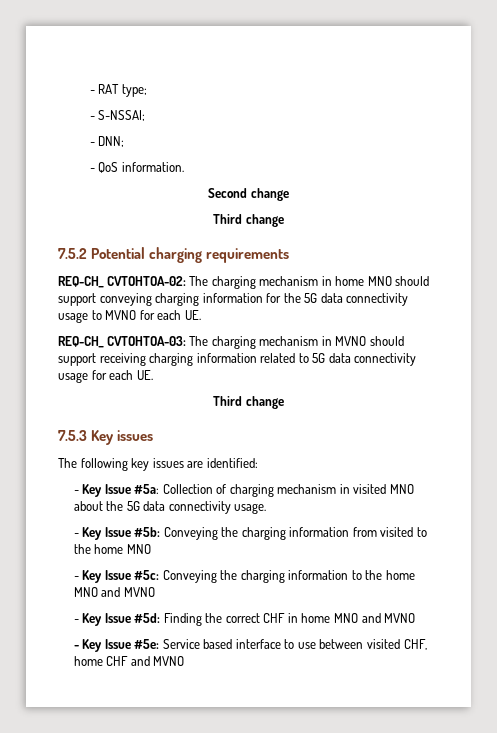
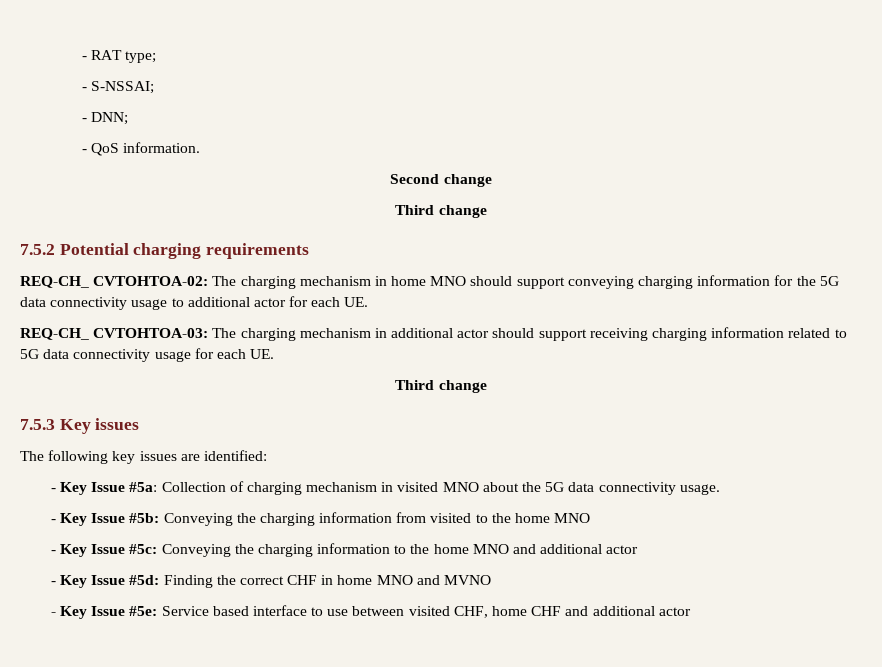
[105,310,137,320] MVNO -> [187,297,286,307] additional actor
[335,336,367,346] MVNO -> [391,328,490,338] additional actor
[123,587,155,597] MVNO -> [540,544,639,554] additional actor
[153,656,185,666] MVNO -> [592,606,691,616] additional actor

